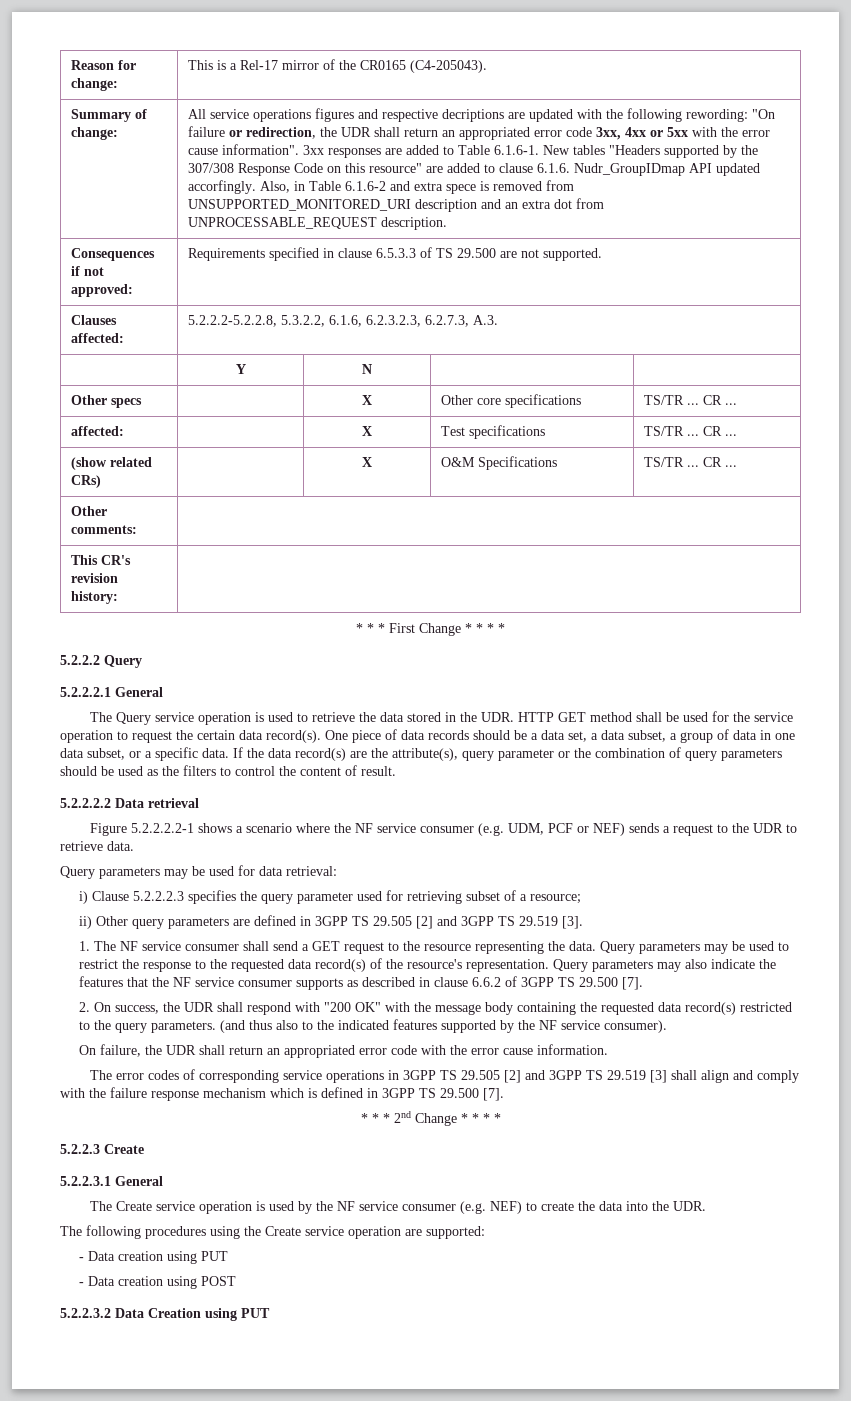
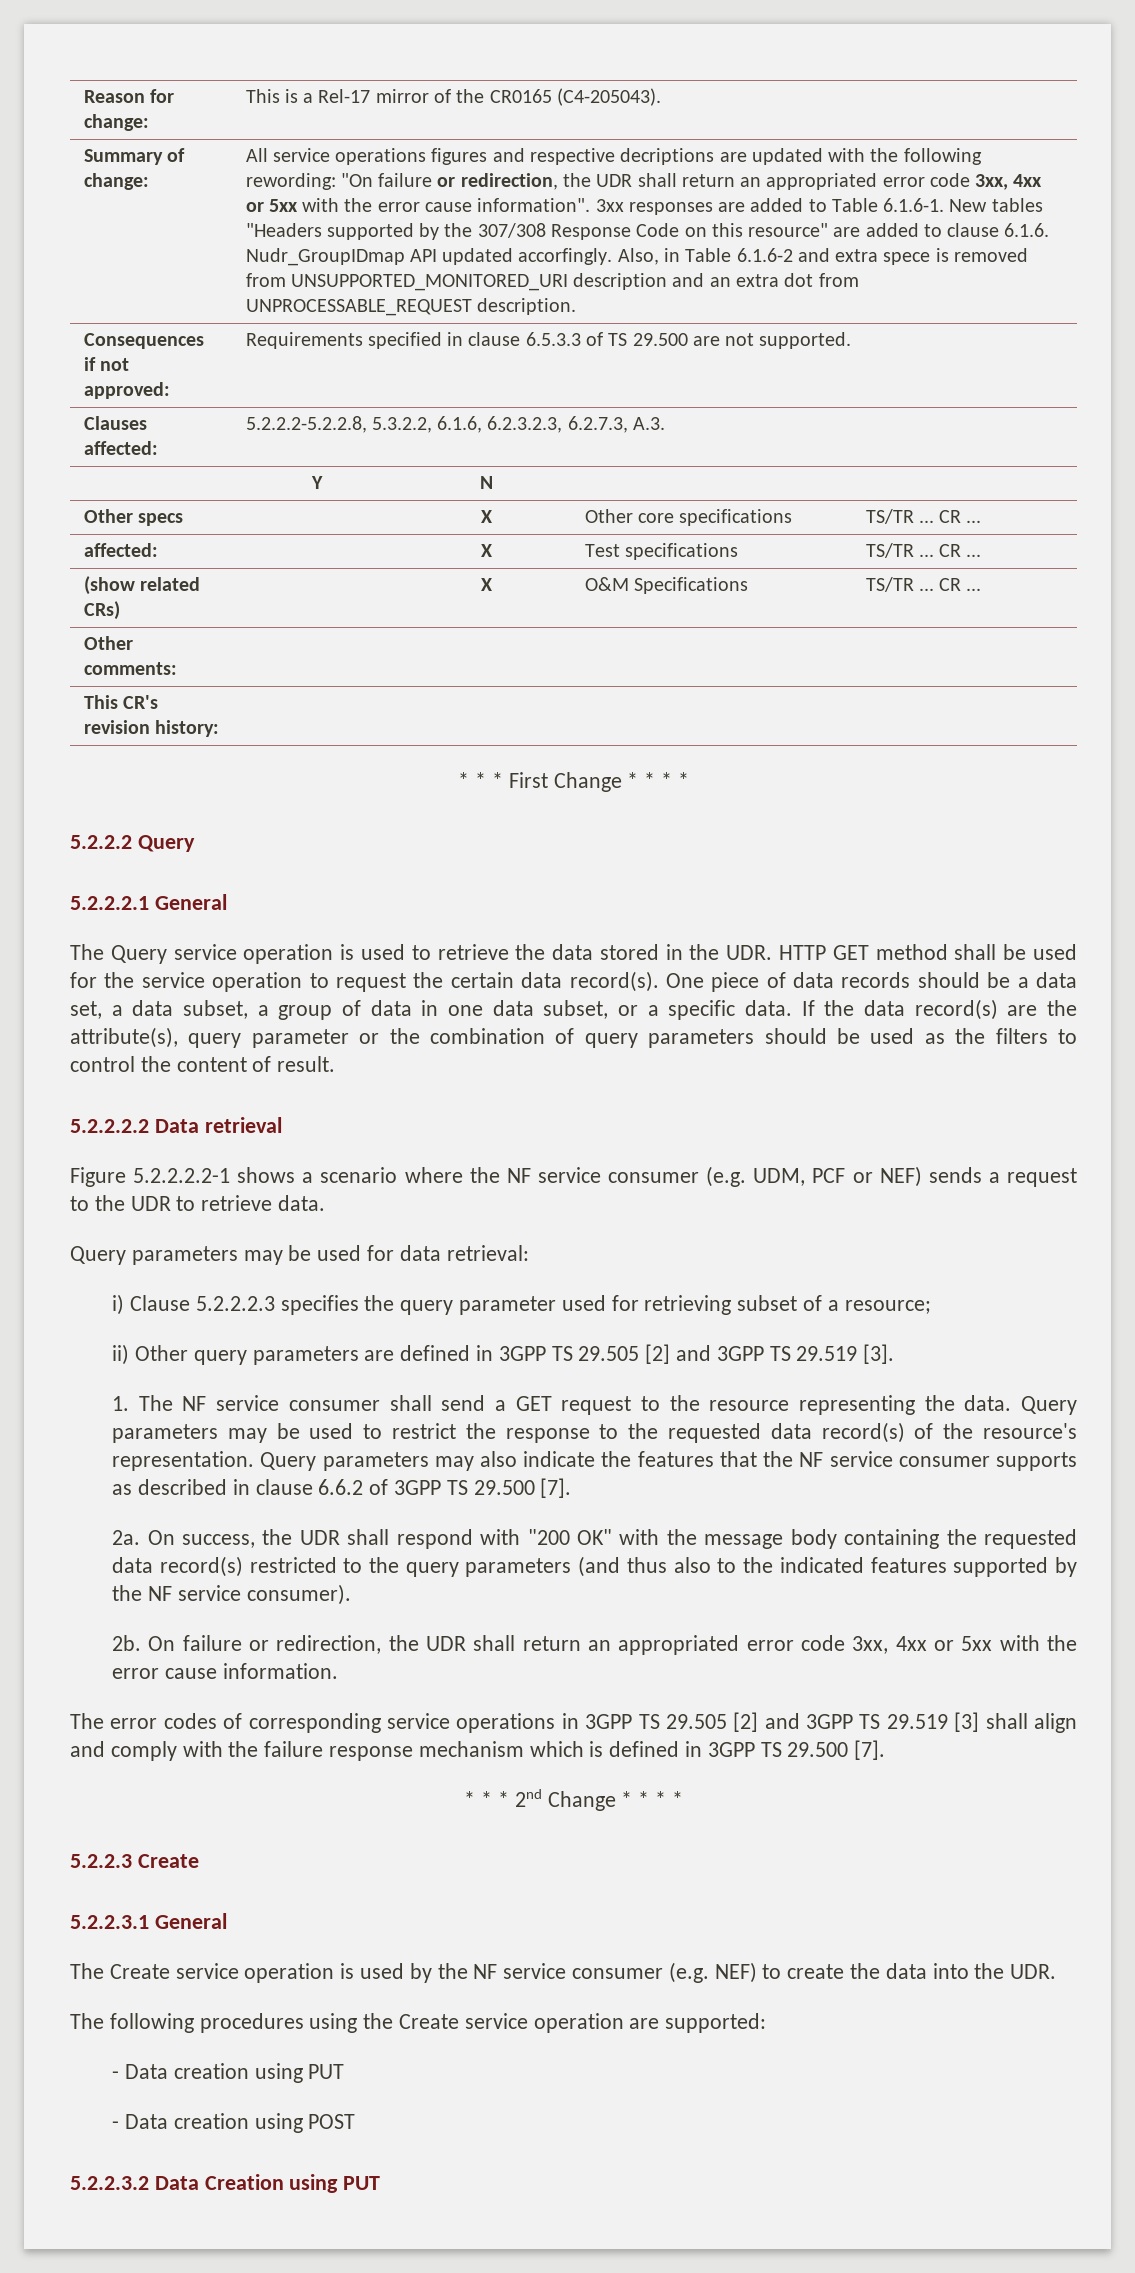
[78,1002,90,1012] 2. -> [112,1530,141,1545] 2a.
[150,1021,216,1033] parameters. -> [465,1558,572,1577] parameters
[78,1044,417,1058] On failure, the UDR shall return an appropriated error code -> [112,1635,993,1655] 2b. On failure or redirection, the UDR shall return an appropriated error code 3xx, 4xx or 5xx

